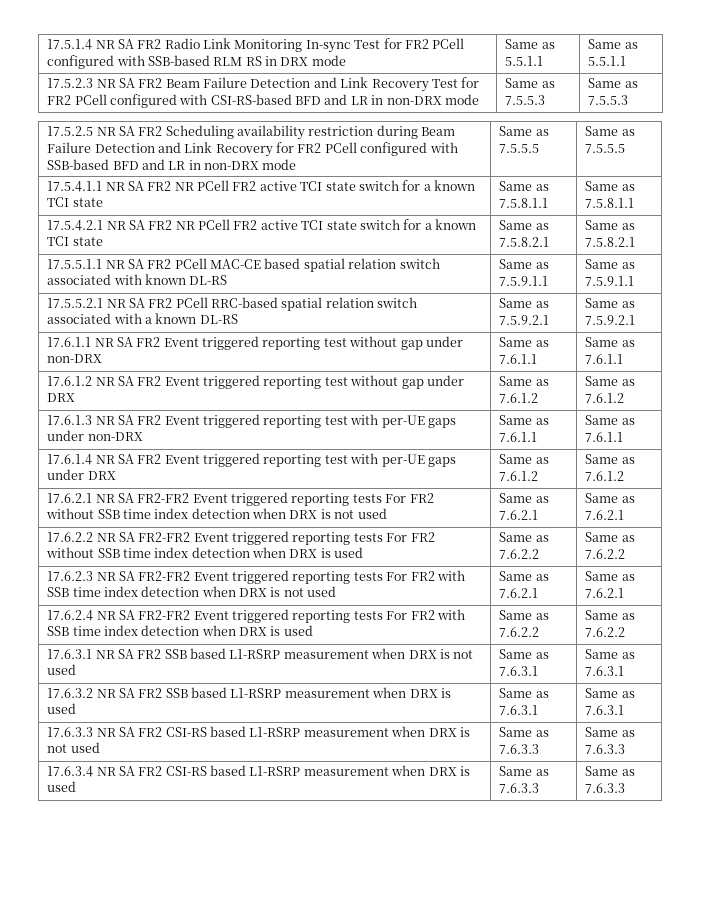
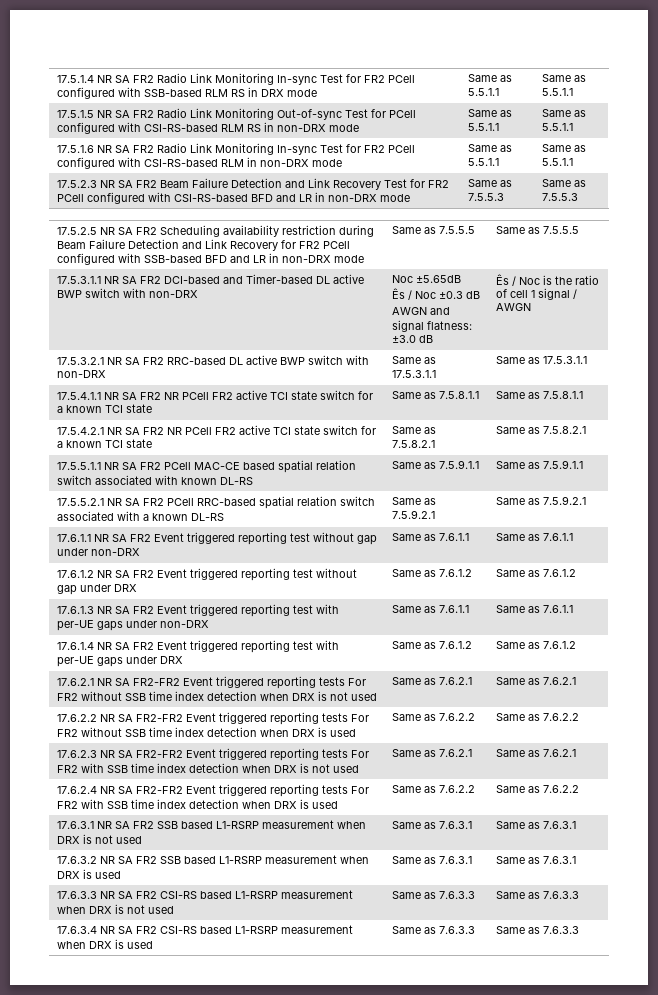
(627, 61) none -> [56,108,416,120] [56,122,359,134] [467,109,512,117] [467,123,499,131] [541,109,586,117] [541,123,573,131] [56,143,415,155] [56,157,342,169] [467,144,512,152] [467,158,499,166] [541,144,586,152] [541,158,573,166] // 17.5.1.5 NR SA FR2 Radio Link Monitoring Out-of-sync Test for PCell configured with CSI-RS-based RLM RS in non-DRX mode | Same as 5.5.1.1 | Same as 5.5.1.1 // 17.5.1.6 NR SA FR2 Radio Link Monitoring In-sync Test for FR2 PCell configured with CSI-RS-based RLM in non-DRX mode | Same as 5.5.1.1 | Same as 5.5.1.1
(626, 148) none -> [56,274,364,284] [56,288,198,298] [391,275,461,283] [391,288,480,300] [391,307,450,315] [391,320,472,332] [391,335,433,343] [495,274,599,286] [495,288,577,300] [495,303,531,311] [56,355,369,365] [56,370,106,378] [391,356,436,364] [391,370,436,378] [495,356,587,364] // 17.5.3.1.1 NR SA FR2 DCI-based and Timer-based DL active BWP switch with non-DRX | Noc ±5.65dB // Ês / Noc ±0.3 dB // AWGN and signal flatness: ±3.0 dB | Ês / Noc is the ratio of cell 1 signal / AWGN // 17.5.3.2.1 NR SA FR2 RRC-based DL active BWP switch with non-DRX | Same as 17.5.3.1.1 | Same as 17.5.3.1.1

